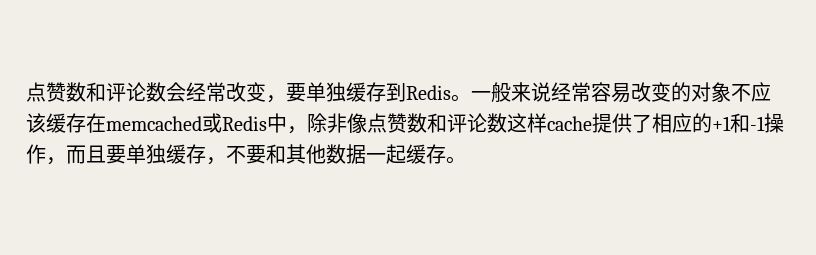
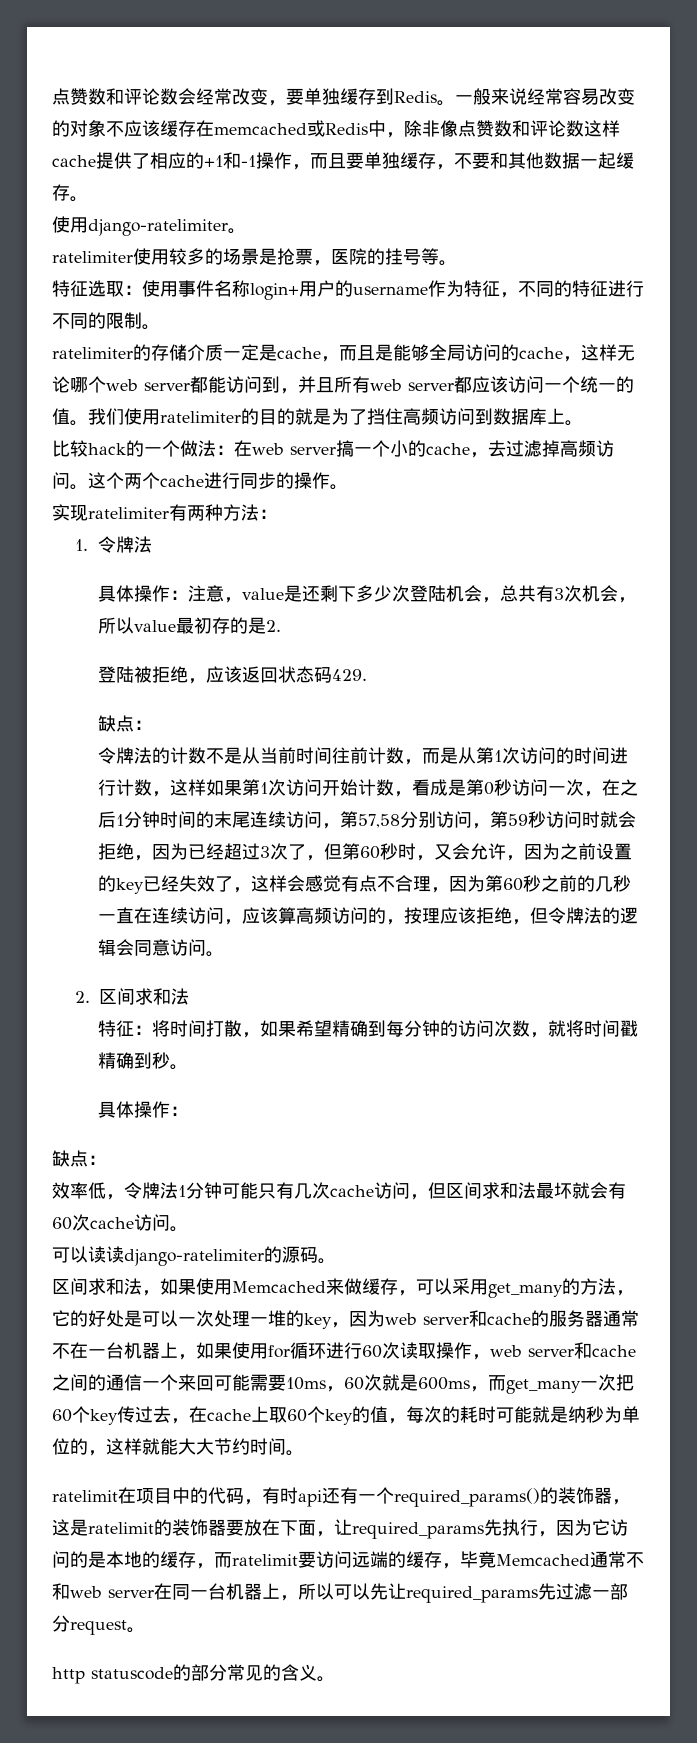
(466, 160) none -> [52,216,246,236] [52,248,457,266] [52,280,644,300] [52,312,160,330] [52,344,635,362] [52,376,634,394] [52,408,583,426] [52,440,614,458] [52,472,348,490] [52,504,277,521] [74,536,152,553] [97,585,636,603] [97,617,281,634] [97,666,367,684] [97,715,152,732] [97,747,628,765] [97,779,638,797] [97,811,636,829] [97,843,632,861] [97,875,631,894] [97,907,638,925] [97,939,224,957] [74,988,189,1005] [97,1020,638,1038] [97,1052,188,1070] [97,1101,188,1118] [52,1150,106,1167] [52,1182,626,1200] [52,1214,188,1232] [52,1246,336,1266] [52,1278,634,1298] [52,1310,639,1329] [52,1342,636,1360] [52,1374,634,1394] [52,1406,640,1425] [52,1438,304,1456] [52,1487,630,1507] [52,1519,628,1539] [52,1551,644,1569] [52,1583,628,1603] [52,1615,145,1635] [52,1664,335,1684] // 使用django-ratelimiter。 // ratelimiter使用较多的场景是抢票，医院的挂号等。 // 特征选取：使用事件名称login+用户的username作为特征，不同的特征进行不同的限制。 // ratelimiter的存储介质一定是cache，而且是能够全局访问的cache，这样无论哪个web server都能访问到，并且所有web server都应该访问一个统一的值。我们使用ratelimiter的目的就是为了挡住高频访问到数据库上。 // 比较hack的一个做法：在web server搞一个小的cache，去过滤掉高频访问。这个两个cache进行同步的操作。 // 实现ratelimiter有两种方法： // 1.令牌法 // 具体操作：注意，value是还剩下多少次登陆机会，总共有3次机会，所以value最初存的是2. // 登陆被拒绝，应该返回状态码429. // 缺点： // 令牌法的计数不是从当前时间往前计数，而是从第1次访问的时间进行计数，这样如果第1次访问开始计数，看成是第0秒访问一次，在之后1分钟时间的末尾连续访问，第57,58分别访问，第59秒访问时就会拒绝，因为已经超过3次了，但第60秒时，又会允许，因为之前设置的key已经失效了，这样会感觉有点不合理，因为第60秒之前的几秒一直在连续访问，应该算高频访问的，按理应该拒绝，但令牌法的逻辑会同意访问。 // 2.区间求和法 // 特征：将时间打散，如果希望精确到每分钟的访问次数，就将时间戳精确到秒。 // 具体操作： // 缺点： // 效率低，令牌法1分钟可能只有几次cache访问，但区间求和法最坏就会有60次cache访问。 // 可以读读django-ratelimiter的源码。 // 区间求和法，如果使用Memcached来做缓存，可以采用get_many的方法，它的好处是可以一次处理一堆的key，因为web server和cache的服务器通常不在一台机器上，如果使用for循环进行60次读取操作，web server和cache之间的通信一个来回可能需要10ms，60次就是600ms，而get_many一次把60个key传过去，在cache上取60个key的值，每次的耗时可能就是纳秒为单位的，这样就能大大节约时间。 // ratelimit在项目中的代码，有时api还有一个required_params()的装饰器，这是ratelimit的装饰器要放在下面，让required_params先执行，因为它访问的是本地的缓存，而ratelimit要访问远端的缓存，毕竟Memcached通常不和web server在同一台机器上，所以可以先让required_params先过滤一部分request。 // http statuscode的部分常见的含义。

